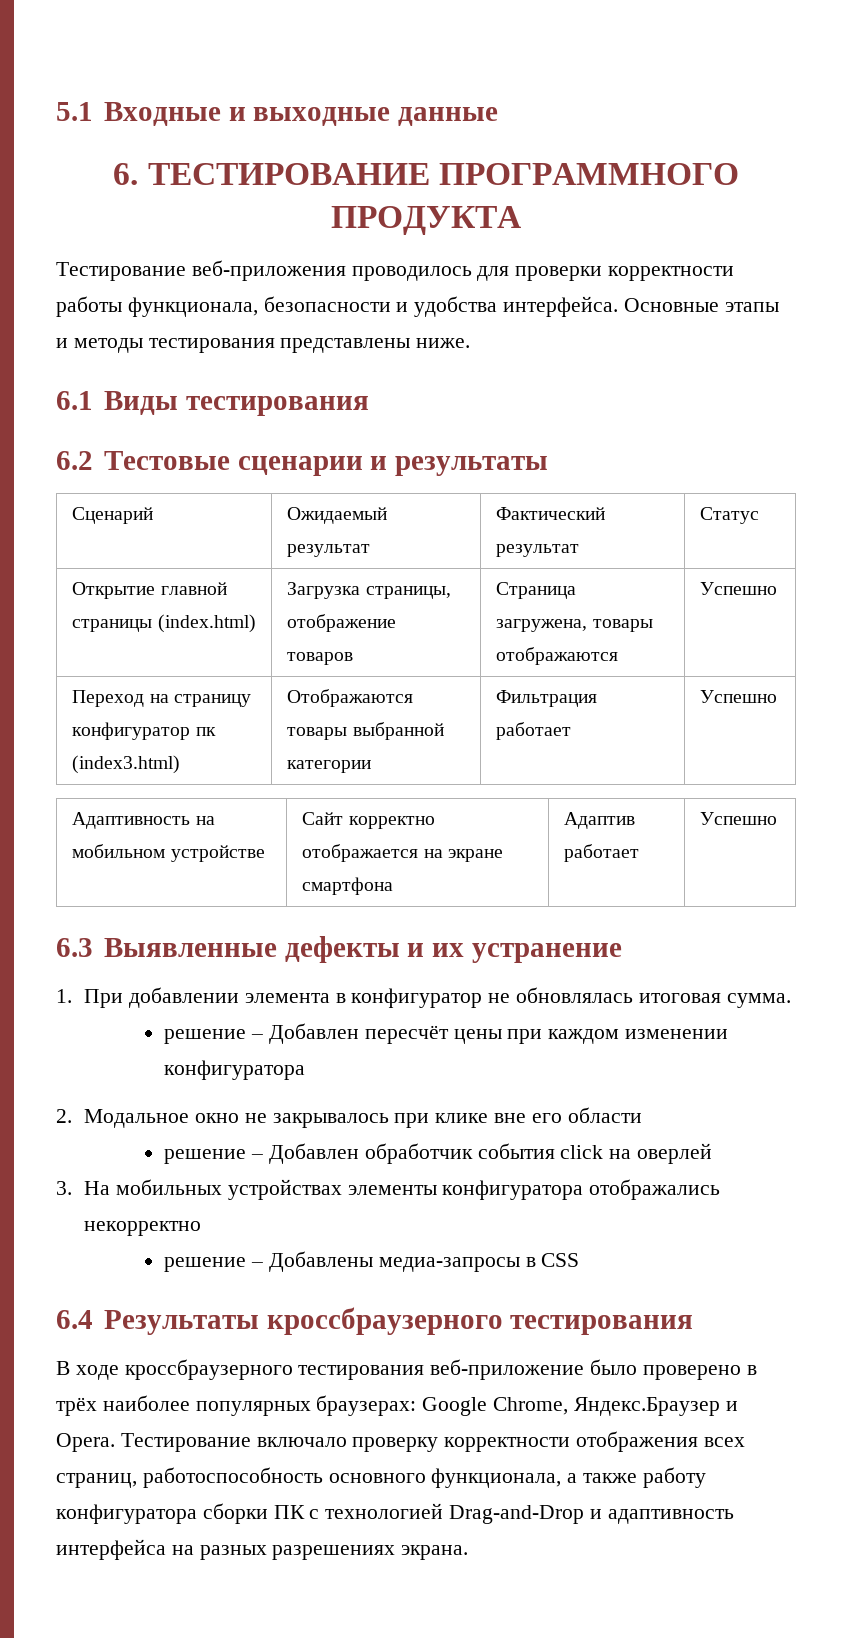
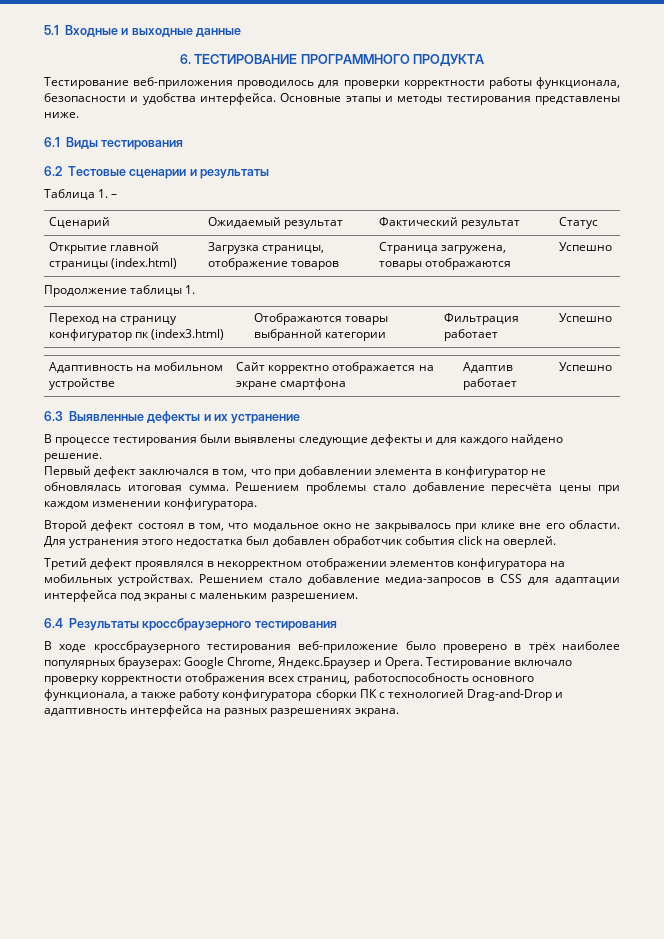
(549, 466) none -> [44,189,118,200] // Таблица 1. –
(778, 588) none -> [44,285,196,297] // Продолжение таблицы 1.
[56,989,124,1008] 1. При -> [44,434,564,446] [44,453,102,462] [44,466,296,478] В процессе тестирования были выявлены следующие дефекты и для каждого найдено решение. // Первый дефект заключался в том, что при
[164,1023,729,1044] [164,1060,306,1080] [56,1109,190,1128] // решение – Добавлен пересчёт цены при каждом изменении конфигуратора // 2. Модальное -> [235,482,620,494] [44,498,258,510] [44,520,319,532] Решением проблемы стало добавление пересчёта цены при каждом изменении конфигуратора. // Второй дефект состоял в том, что модальное
[567,1107,642,1123] [164,1143,713,1164] [56,1179,721,1200] [84,1221,202,1236] [164,1251,580,1272] области // решение – Добавлен обработчик события click на оверлей // 3. На мобильных устройствах элементы конфигуратора отображались некорректно // решение – Добавлены медиа-запросы в CSS -> [568,520,620,529] [44,536,557,548] [44,558,565,570] [44,574,620,586] [44,590,358,602] области. Для устранения этого недостатка был добавлен обработчик события click на оверлей. // Третий дефект проявлялся в некорректном отображении элементов конфигуратора на мобильных устройствах. Решением стало добавление медиа-запросов в CSS для адаптации интерфейса под экраны с маленьким разрешением.

